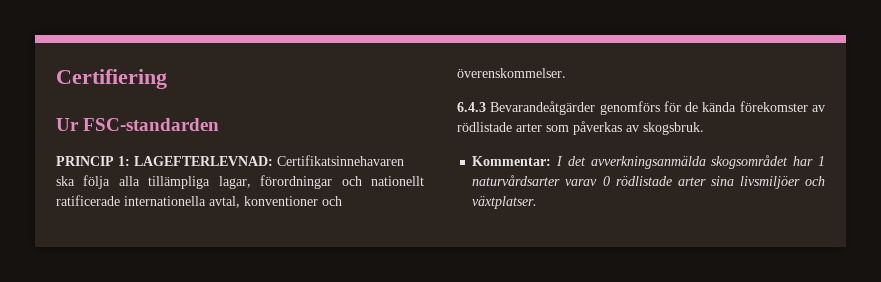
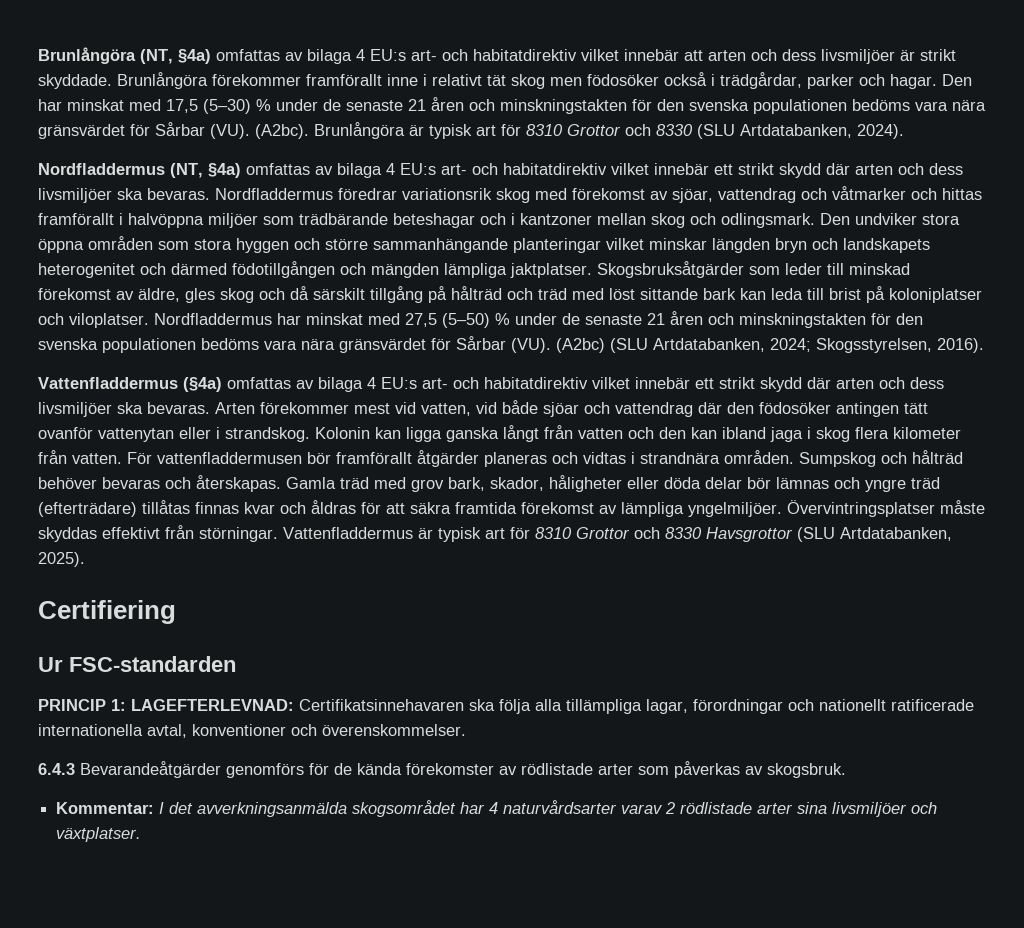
(56, 79) none -> [38,47,956,64] [38,72,972,89] [38,97,986,114] [38,122,904,139] [38,163,963,178] [38,186,982,203] [38,213,960,228] [38,236,930,253] [38,261,910,278] [38,286,982,303] [38,311,923,328] [38,336,984,353] [38,377,944,392] [38,400,928,417] [38,425,961,442] [38,450,963,467] [38,475,940,492] [38,500,985,517] [38,525,952,542] [38,552,85,567] Brunlångöra (NT, §4a) omfattas av bilaga 4 EU:s art- och habitatdirektiv vilket innebär att arten och dess livsmiljöer är strikt skyddade. Brunlångöra förekommer framförallt inne i relativt tät skog men födosöker också i trädgårdar, parker och hagar. Den har minskat med 17,5 (5–30) % under de senaste 21 åren och minskningstakten för den svenska populationen bedöms vara nära gränsvärdet för Sårbar (VU). (A2bc). Brunlångöra är typisk art för 8310 Grottor och 8330 (SLU Artdatabanken, 2024). // Nordfladdermus (NT, §4a) omfattas av bilaga 4 EU:s art- och habitatdirektiv vilket innebär ett strikt skydd där arten och dess livsmiljöer ska bevaras. Nordfladdermus föredrar variationsrik skog med förekomst av sjöar, vattendrag och våtmarker och hittas framförallt i halvöppna miljöer som trädbärande beteshagar och i kantzoner mellan skog och odlingsmark. Den undviker stora öppna områden som stora hyggen och större sammanhängande planteringar vilket minskar längden bryn och landskapets heterogenitet och därmed födotillgången och mängden lämpliga jaktplatser. Skogsbruksåtgärder som leder till minskad förekomst av äldre, gles skog och då särskilt tillgång på hålträd och träd med löst sittande bark kan leda till brist på koloniplatser och viloplatser. Nordfladdermus har minskat med 27,5 (5–50) % under de senaste 21 åren och minskningstakten för den svenska populationen bedöms vara nära gränsvärdet för Sårbar (VU). (A2bc) (SLU Artdatabanken, 2024; Skogsstyrelsen, 2016). // Vattenfladdermus (§4a) omfattas av bilaga 4 EU:s art- och habitatdirektiv vilket innebär ett strikt skydd där arten och dess livsmiljöer ska bevaras. Arten förekommer mest vid vatten, vid både sjöar och vattendrag där den födosöker antingen tätt ovanför vattenytan eller i strandskog. Kolonin kan ligga ganska långt från vatten och den kan ibland jaga i skog flera kilometer från vatten. För vattenfladdermusen bör framförallt åtgärder planeras och vidtas i strandnära områden. Sumpskog och hålträd behöver bevaras och återskapas. Gamla träd med grov bark, skador, håligheter eller döda delar bör lämnas och yngre träd (efterträdare) tillåtas finnas kvar och åldras för att säkra framtida förekomst av lämpliga yngelmiljöer. Övervintringsplatser måste skyddas effektivt från störningar. Vattenfladdermus är typisk art för 8310 Grottor och 8330 Havsgrottor (SLU Artdatabanken, 2025). //
[818,156,825,166] 1 -> [489,802,499,814] 4
[602,176,610,186] 0 -> [665,802,676,814] 2

